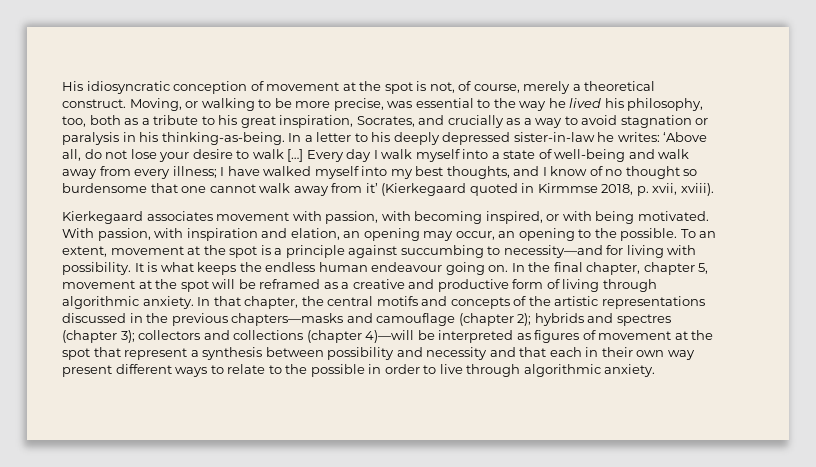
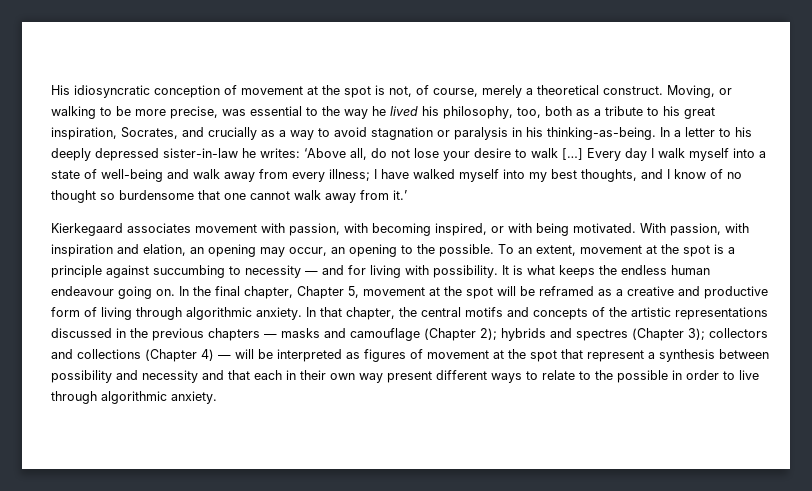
[365,183,714,196] it’ (Kierkegaard quoted in Kirmmse 2018, p. xvii, xviii). -> [393,190,407,200] it.’
[503,245,603,258] necessity—and -> [245,265,344,278] necessity — and
[643,262,695,275] chapter -> [297,286,344,299] Chapter
[231,313,344,326] chapters—masks -> [208,328,320,341] chapters — masks
[458,313,514,326] (chapter -> [424,328,476,341] (Chapter
[62,330,117,343] (chapter -> [632,328,684,341] (Chapter
[306,330,415,343] (chapter 4)—will -> [145,349,254,362] (Chapter 4) — will

